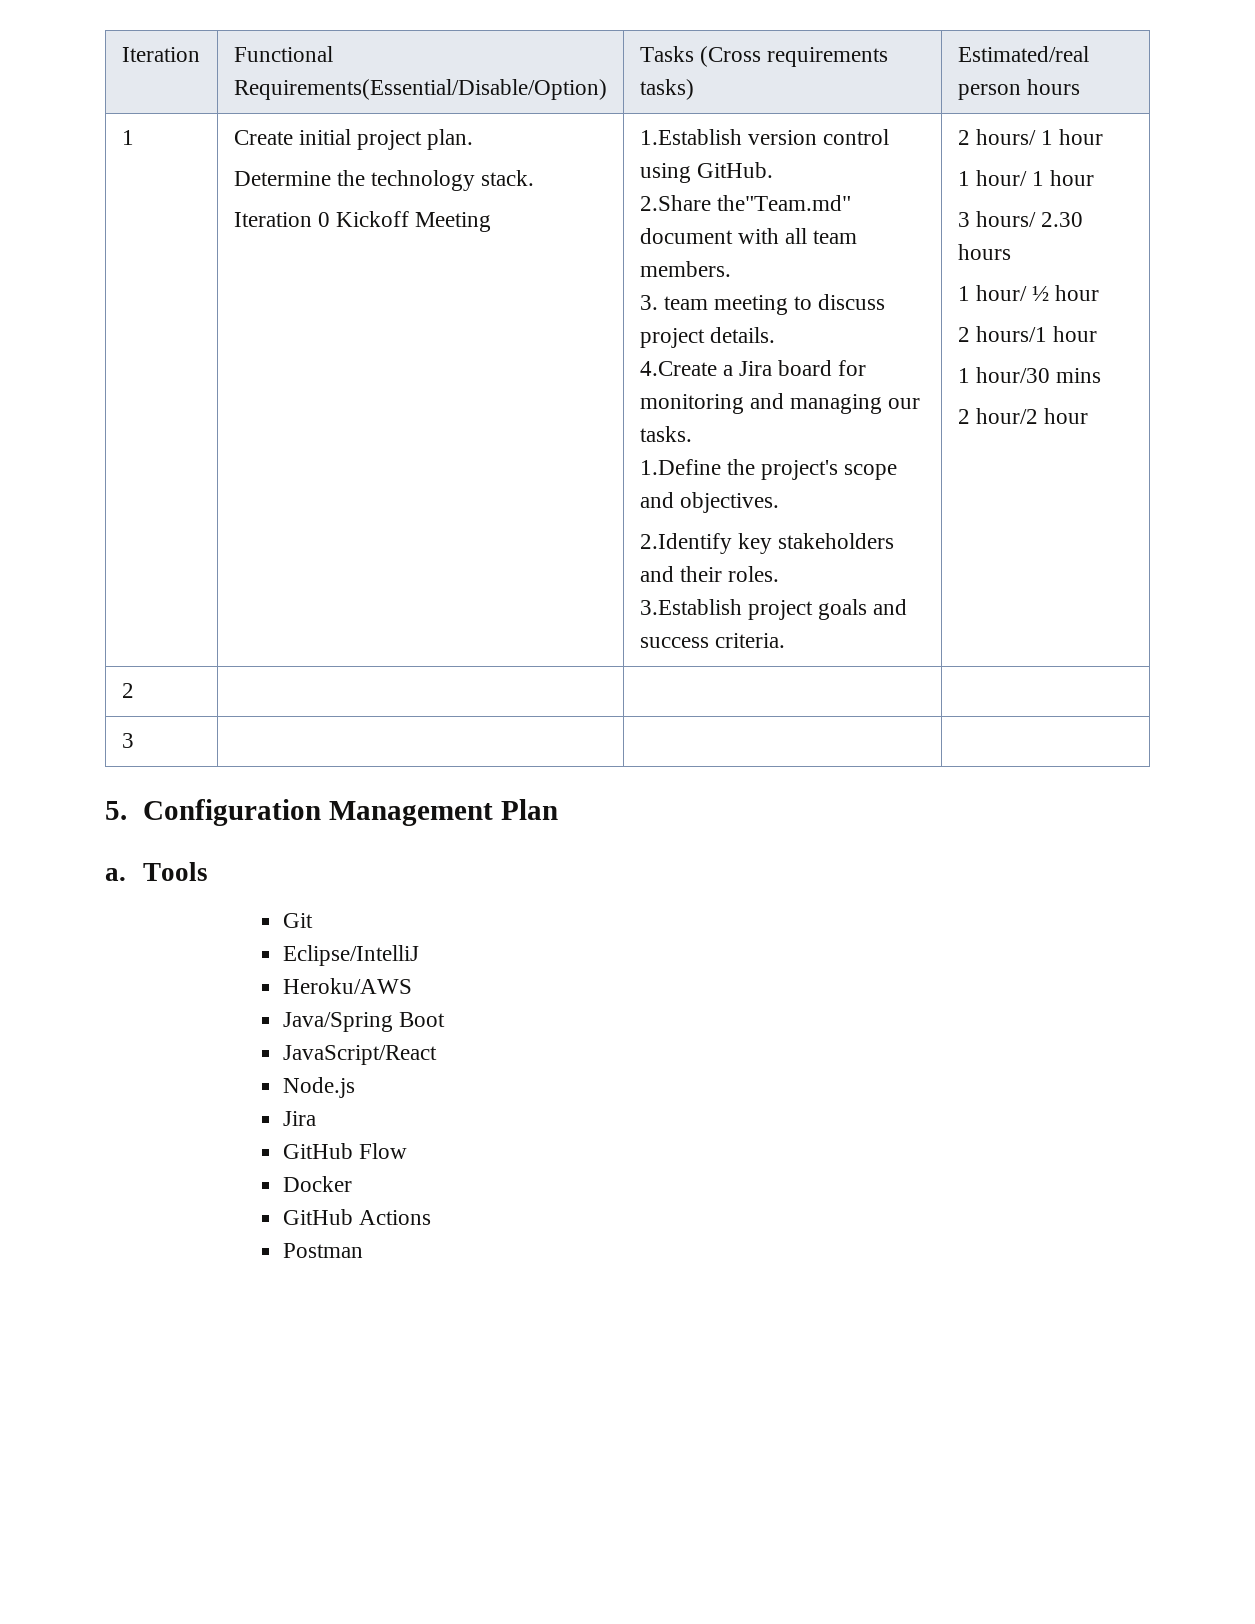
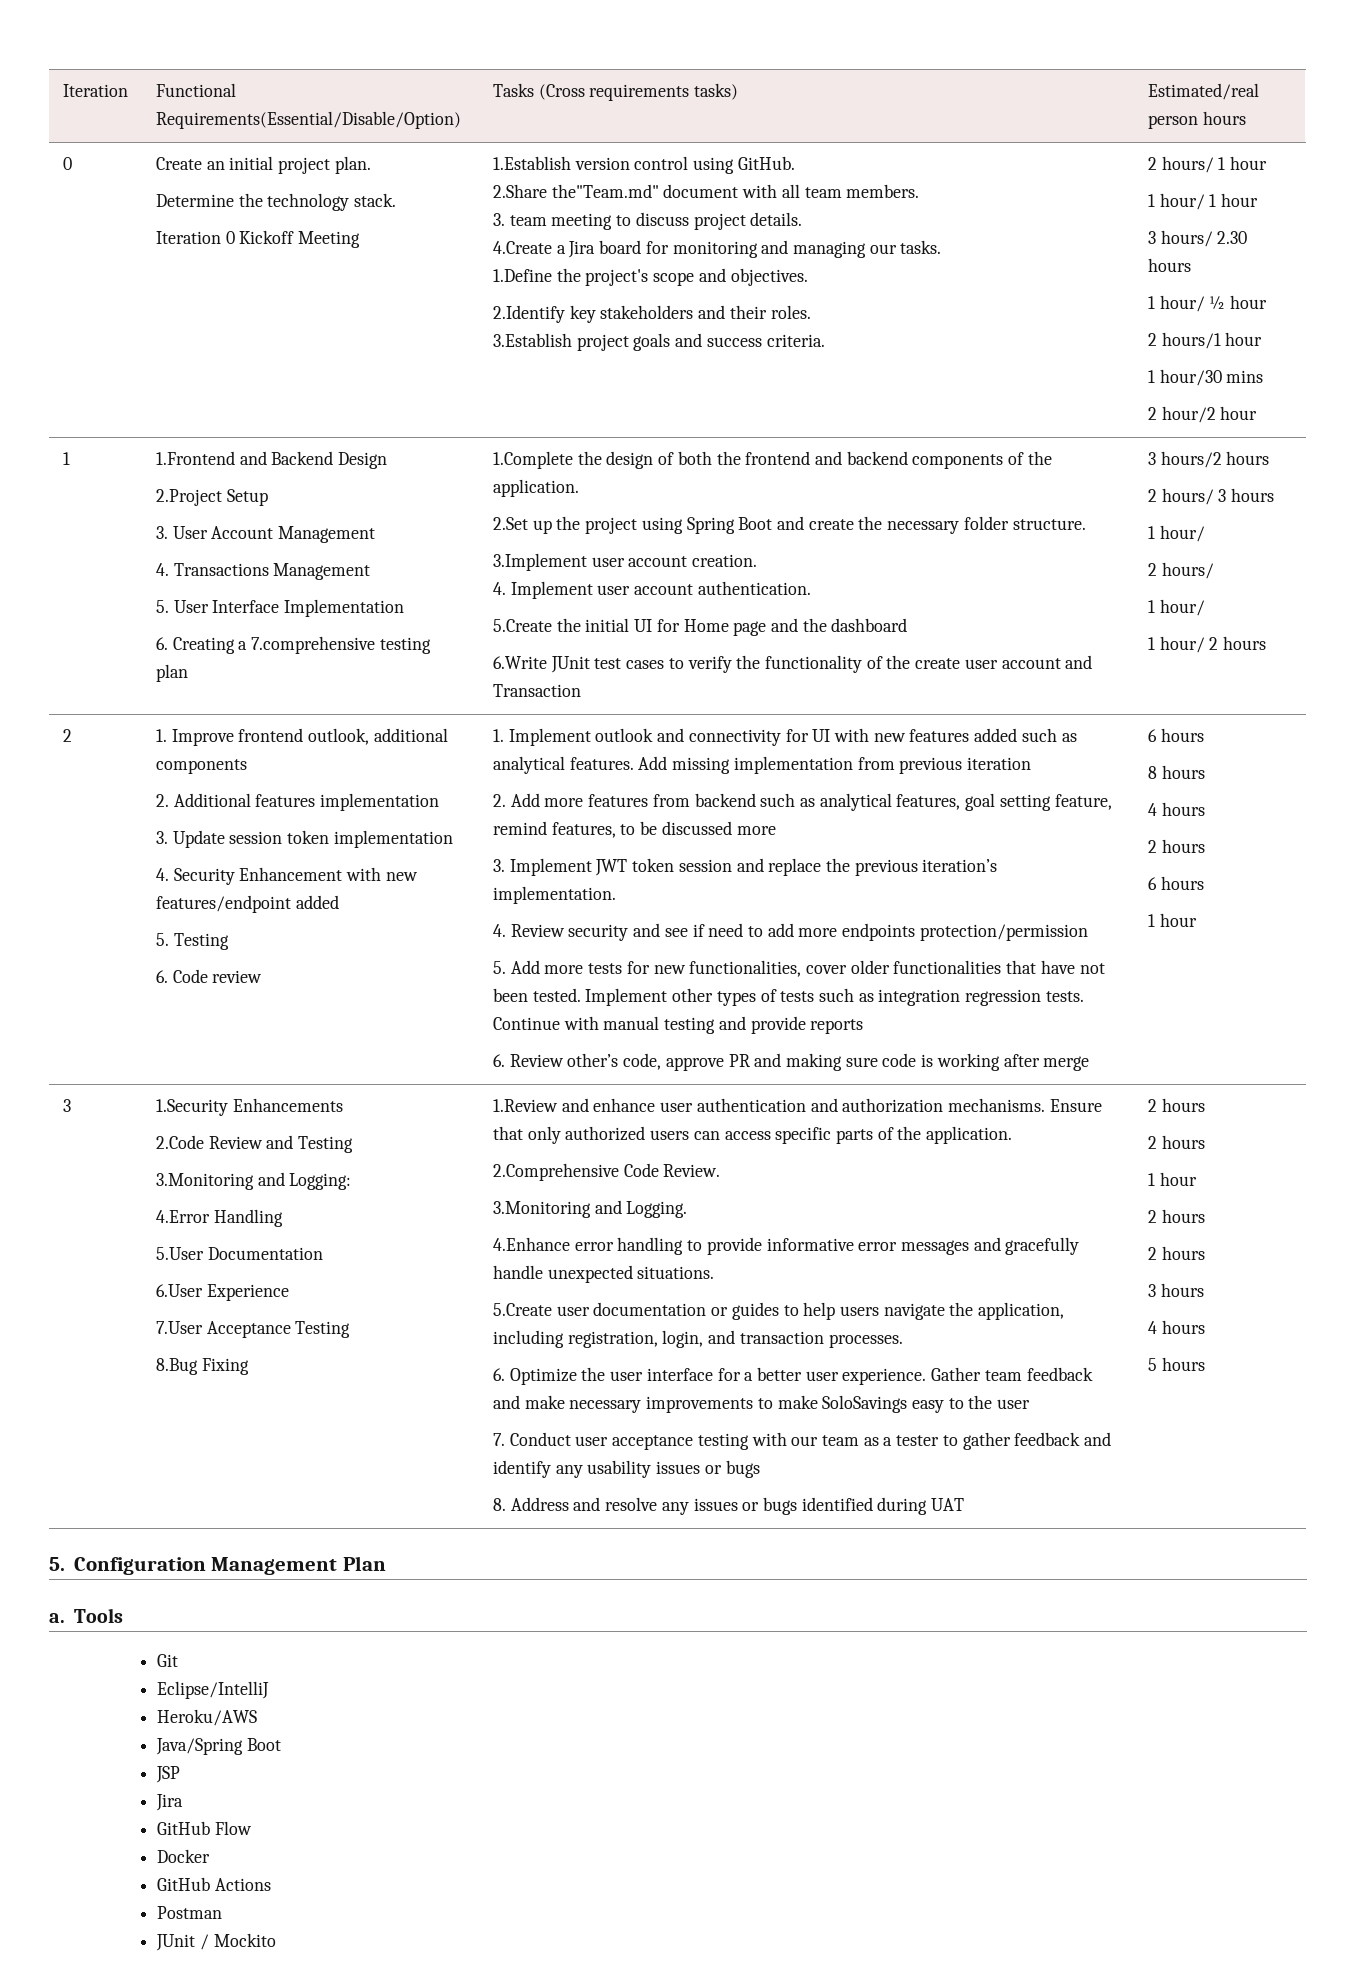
[121,130,134,145] 1 -> [62,157,72,170] 0
(293, 137) none -> [206,161,225,170] an
[121,683,134,698] [121,733,134,748] 2 | | | // 3 | | | -> [62,452,70,465] [155,451,388,469] [155,489,268,506] [155,526,376,543] [155,563,371,580] [155,599,405,617] [155,636,431,654] [155,664,188,682] [492,451,1052,469] [492,479,579,497] [492,516,1086,534] [492,553,758,571] [492,581,811,599] [492,618,908,636] [492,655,1093,673] [492,684,581,697] [1147,451,1270,468] [1147,488,1275,505] [1147,525,1205,542] [1147,562,1214,579] [1147,599,1205,616] [1147,636,1267,653] [62,729,72,742] [155,728,448,746] [155,759,247,774] [155,793,440,811] [155,830,453,848] [155,867,418,885] [155,895,339,913] [155,933,229,950] [155,969,263,983] [492,728,1077,746] [492,756,1032,774] [492,793,1112,811] [492,821,776,838] [492,858,998,876] [492,886,616,904] [492,923,1088,941] [492,960,1105,977] [492,988,1084,1006] [492,1016,864,1034] [492,1053,1090,1071] [1147,728,1204,742] [1147,765,1205,779] [1147,802,1205,816] [1147,839,1205,853] [1147,876,1204,890] [1147,913,1197,927] [62,1099,71,1112] [155,1098,343,1116] [155,1135,354,1153] [155,1172,352,1190] [155,1209,283,1227] [155,1247,323,1260] [155,1284,289,1301] [155,1321,351,1338] [155,1358,249,1375] [492,1098,1102,1113] [492,1126,1013,1144] [492,1163,721,1181] [492,1200,688,1218] [492,1237,1080,1255] [492,1265,715,1283] [492,1302,1065,1320] [492,1330,903,1348] [492,1367,1093,1385] [492,1395,1031,1413] [492,1432,1112,1450] [492,1460,760,1478] [492,1497,965,1515] [1147,1098,1205,1112] [1147,1135,1205,1149] [1147,1172,1197,1186] [1147,1209,1205,1223] [1147,1246,1205,1260] [1147,1283,1204,1297] [1147,1320,1205,1334] [1147,1357,1205,1371] 1 | 1.Frontend and Backend Design // 2.Project Setup // 3. User Account Management // 4. Transactions Management // 5. User Interface Implementation // 6. Creating a 7.comprehensive testing plan | 1.Complete the design of both the frontend and backend components of the application. // 2.Set up the project using Spring Boot and create the necessary folder structure. // 3.Implement user account creation. // 4. Implement user account authentication. // 5.Create the initial UI for Home page and the dashboard // 6.Write JUnit test cases to verify the functionality of the create user account and Transaction | 3 hours/2 hours // 2 hours/ 3 hours // 1 hour/ // 2 hours/ // 1 hour/ // 1 hour/ 2 hours // 2 | 1. Improve frontend outlook, additional components // 2. Additional features implementation // 3. Update session token implementation // 4. Security Enhancement with new features/endpoint added // 5. Testing // 6. Code review | 1. Implement outlook and connectivity for UI with new features added such as analytical features. Add missing implementation from previous iteration // 2. Add more features from backend such as analytical features, goal setting feature, remind features, to be discussed more // 3. Implement JWT token session and replace the previous iteration’s implementation. // 4. Review security and see if need to add more endpoints protection/permission // 5. Add more tests for new functionalities, cover older functionalities that have not been tested. Implement other types of tests such as integration regression tests. Continue with manual testing and provide reports // 6. Review other’s code, approve PR and making sure code is working after merge | 6 hours // 8 hours // 4 hours // 2 hours // 6 hours // 1 hour // 3 | 1.Security Enhancements // 2.Code Review and Testing // 3.Monitoring and Logging: // 4.Error Handling // 5.User Documentation // 6.User Experience // 7.User Acceptance Testing // 8.Bug Fixing | 1.Review and enhance user authentication and authorization mechanisms. Ensure that only authorized users can access specific parts of the application. // 2.Comprehensive Code Review. // 3.Monitoring and Logging. // 4.Enhance error handling to provide informative error messages and gracefully handle unexpected situations. // 5.Create user documentation or guides to help users navigate the application, including registration, login, and transaction processes. // 6. Optimize the user interface for a better user experience. Gather team feedback and make necessary improvements to make SoloSavings easy to the user // 7. Conduct user acceptance testing with our team as a tester to gather feedback and identify any usability issues or bugs // 8. Address and resolve any issues or bugs identified during UAT | 2 hours // 2 hours // 1 hour // 2 hours // 2 hours // 3 hours // 4 hours // 5 hours
[283,1045,438,1065] [283,1077,356,1098] JavaScript/React // Node.js -> [156,1766,181,1783] JSP
(364, 1250) none -> [156,1933,276,1951] // JUnit / Mockito

